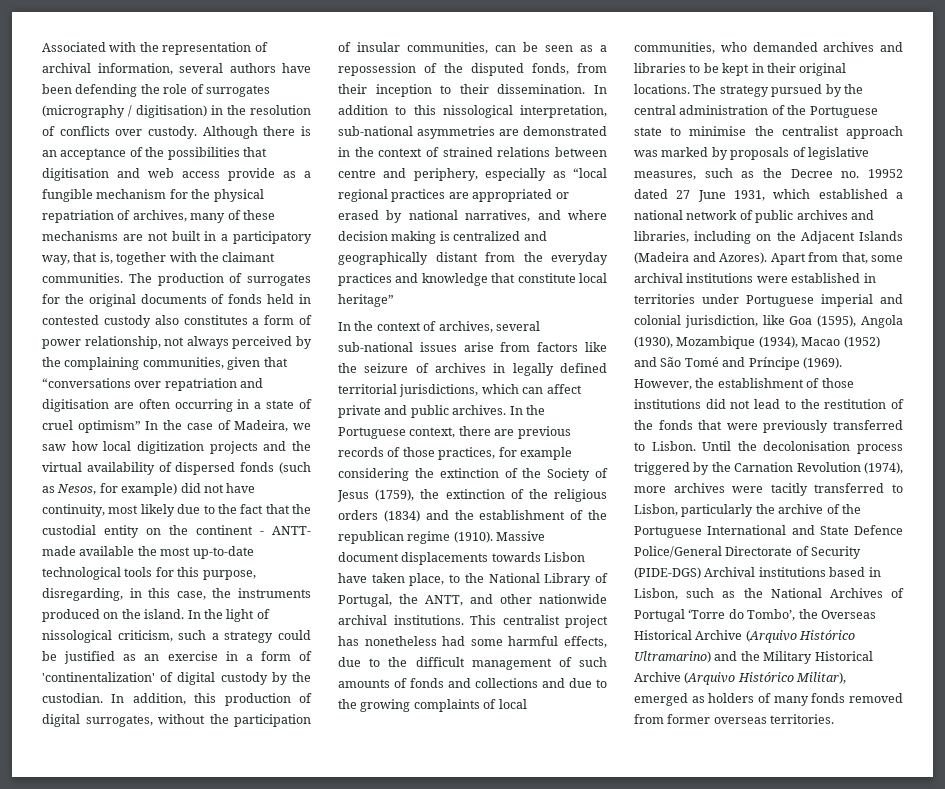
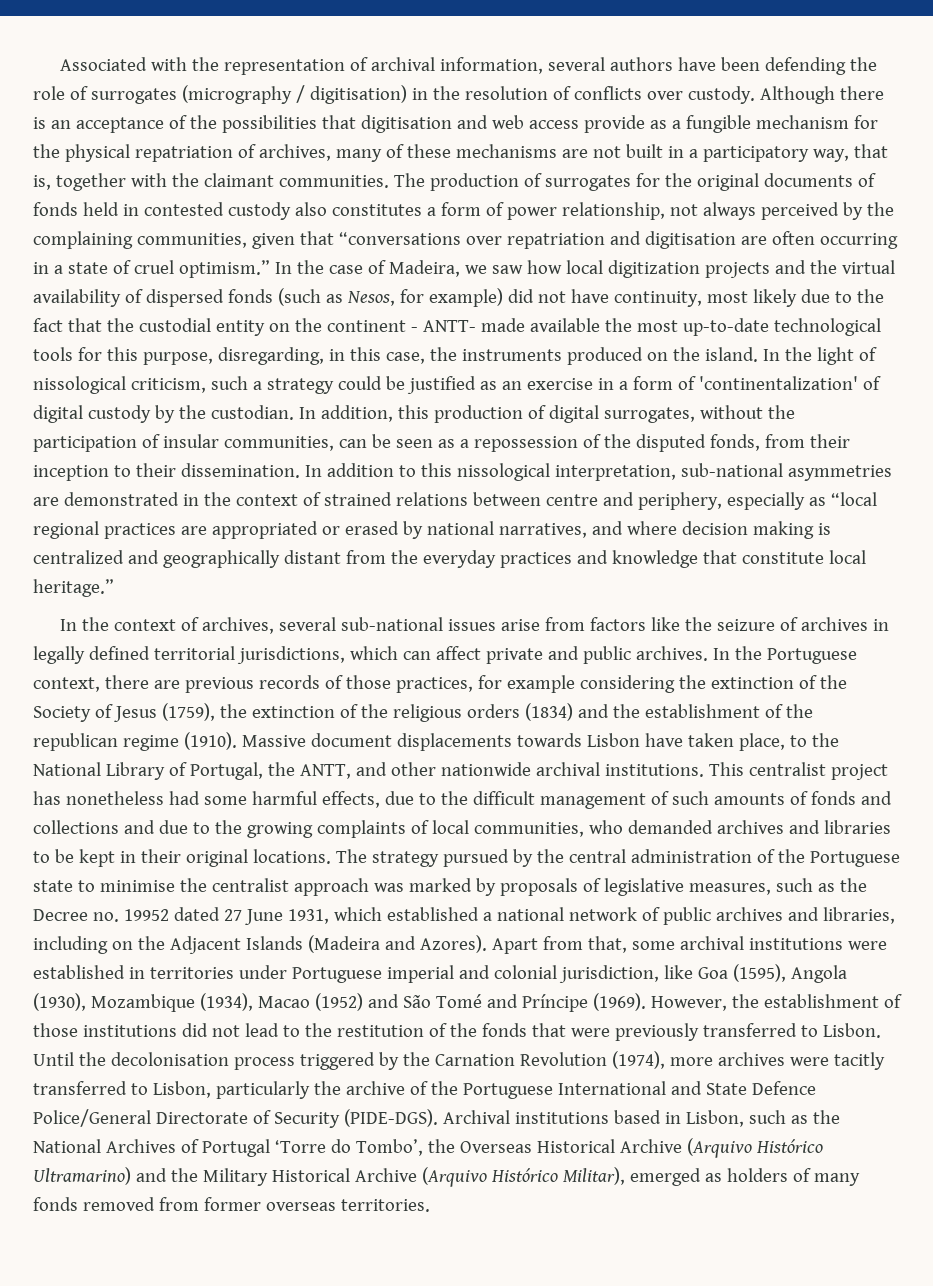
[77,420,141,433] optimism” -> [178,260,270,278] optimism.”
[338,294,394,307] heritage” -> [33,579,114,597] heritage.”
[634,567,701,579] (PIDE-DGS) -> [343,1109,438,1127] (PIDE-DGS).

